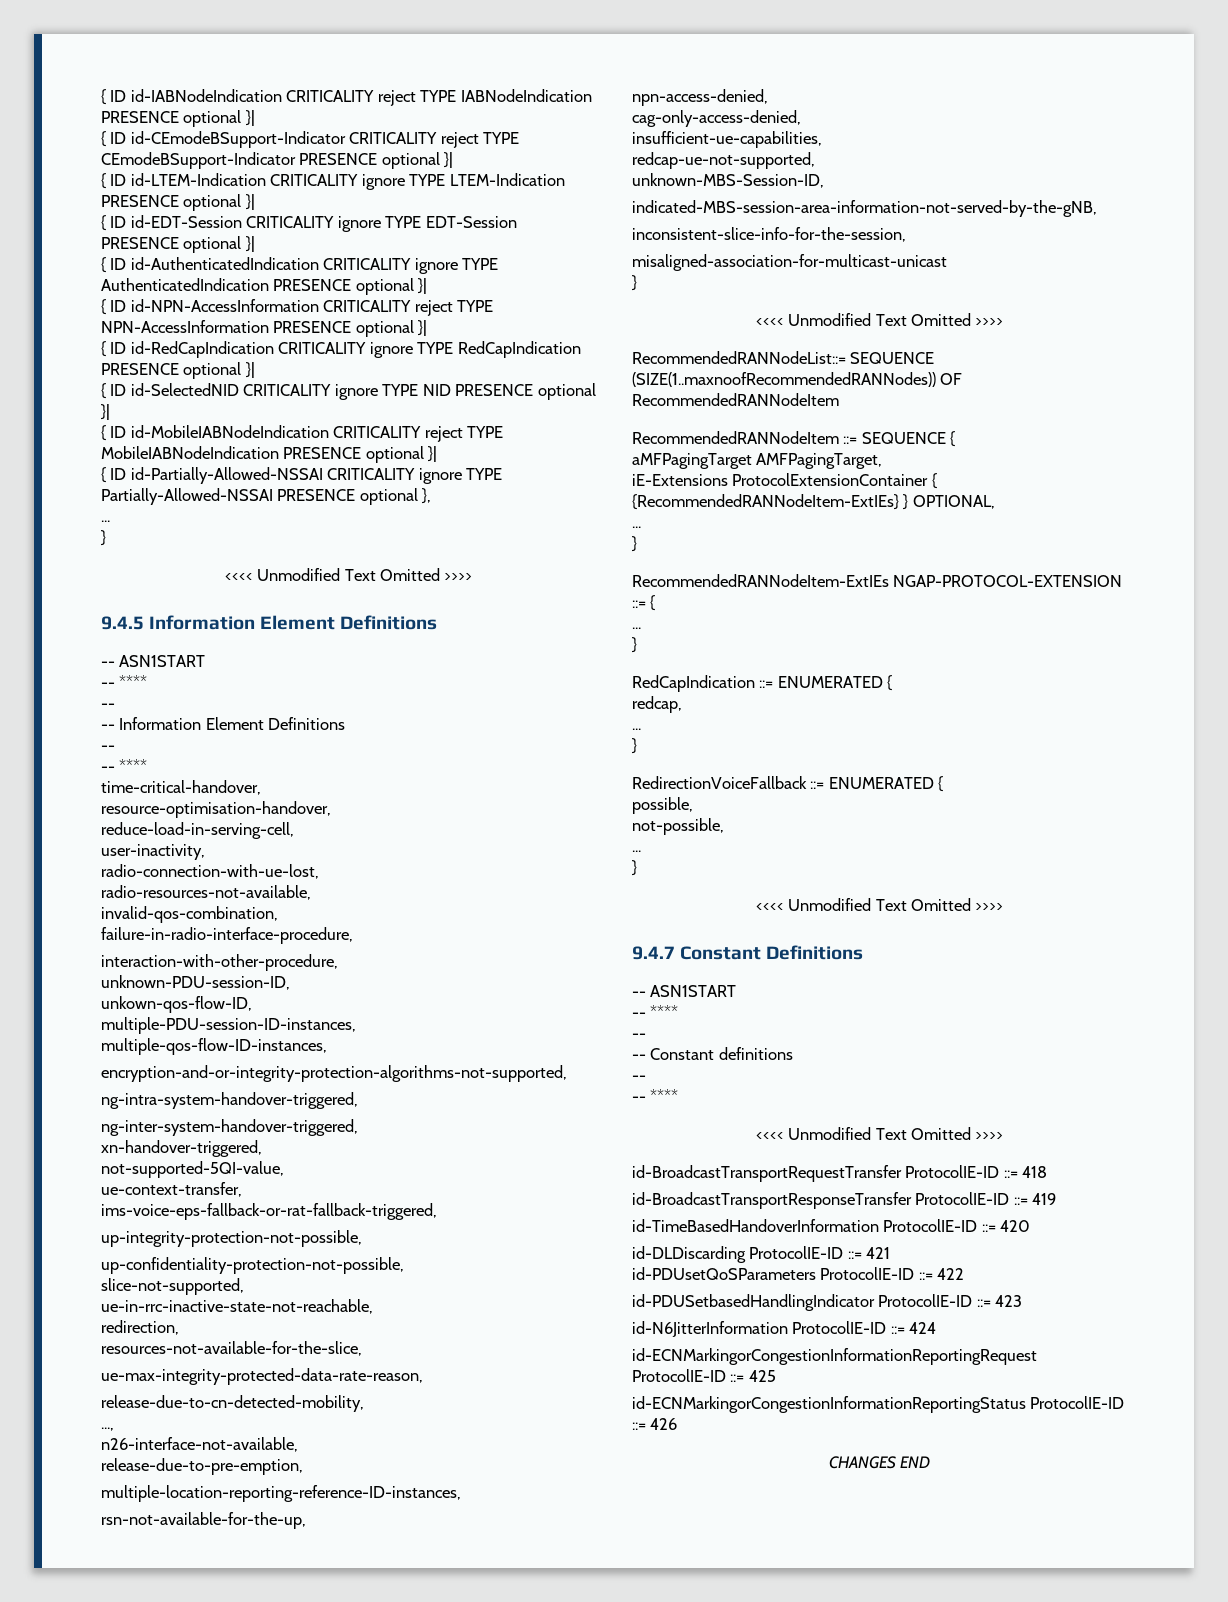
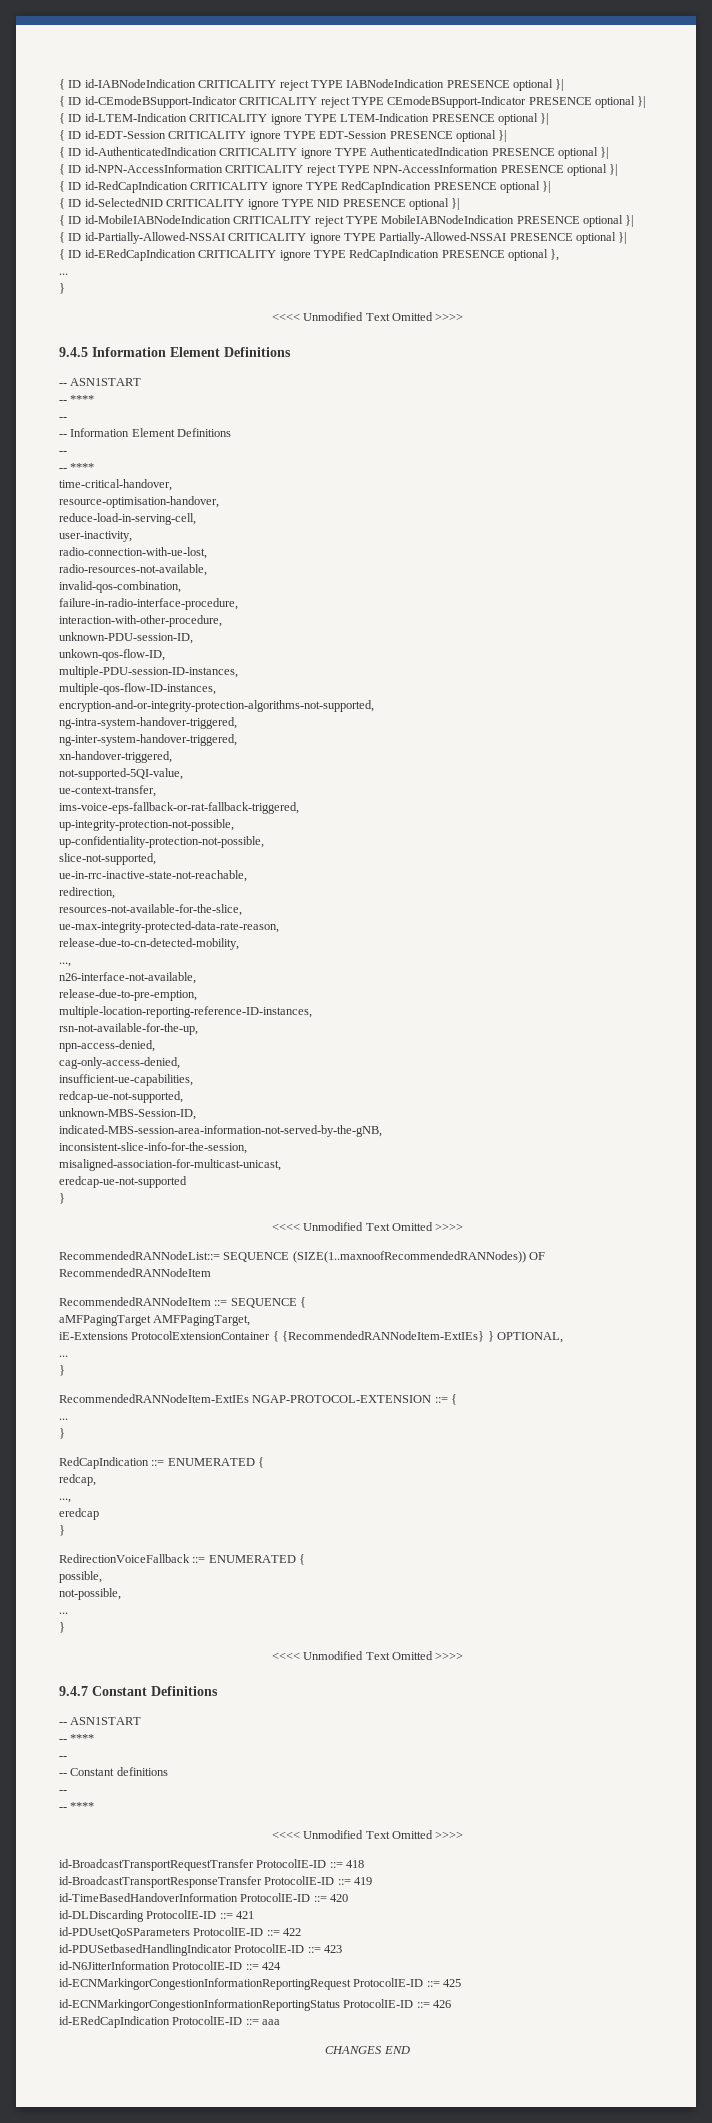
(418, 496) none -> [618,232,628,244] [59,249,548,261] }| // { ID id-ERedCapIndication CRITICALITY ignore TYPE RedCapIndication PRESENCE optional
[632,254,947,271] misaligned-association-for-multicast-unicast -> [59,1159,281,1171] [59,1176,187,1188] misaligned-association-for-multicast-unicast, // eredcap-ue-not-supported
[632,728,641,730] ... -> [59,1498,71,1503] [59,1508,99,1520] ..., // eredcap
(678, 1424) none -> [59,2016,281,2028] // id-ERedCapIndication ProtocolIE-ID ::= aaa

